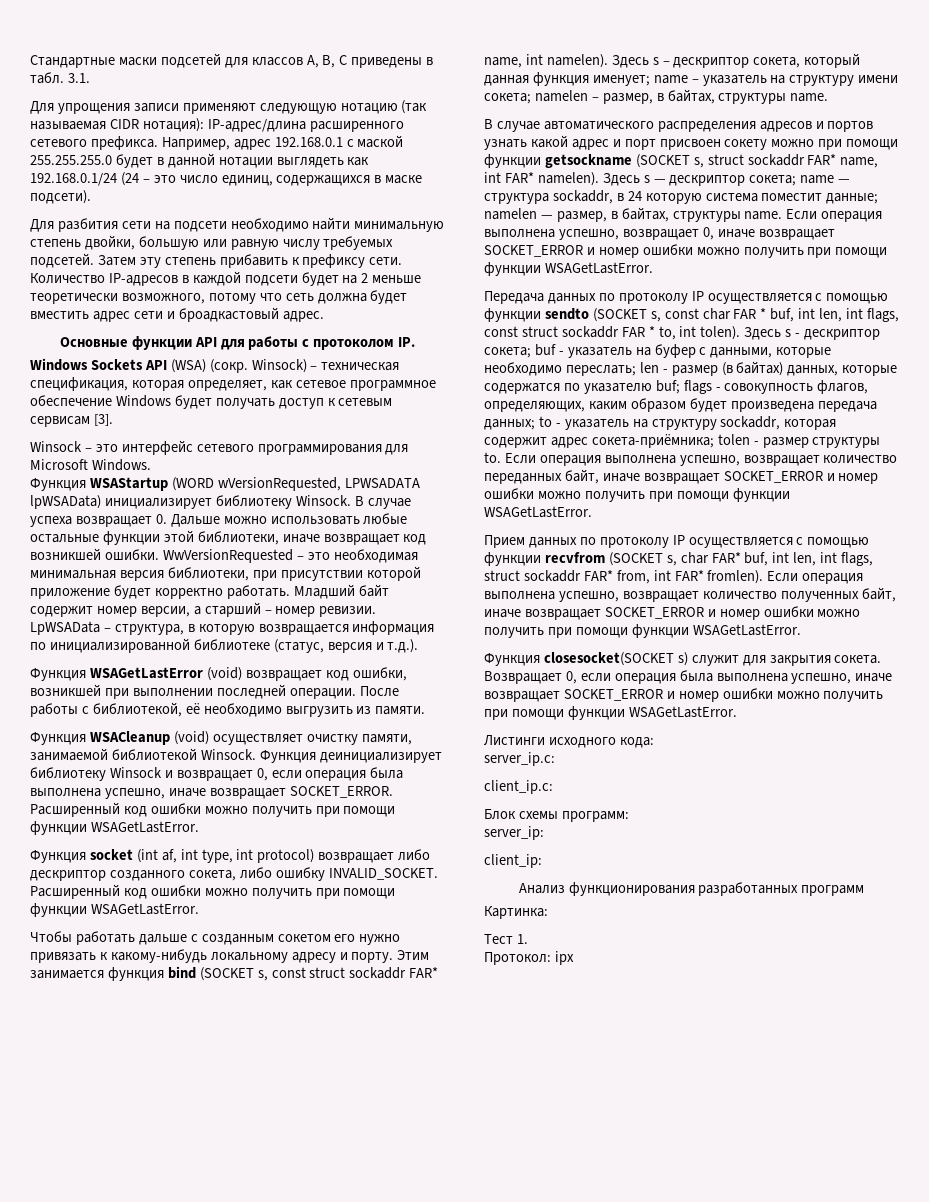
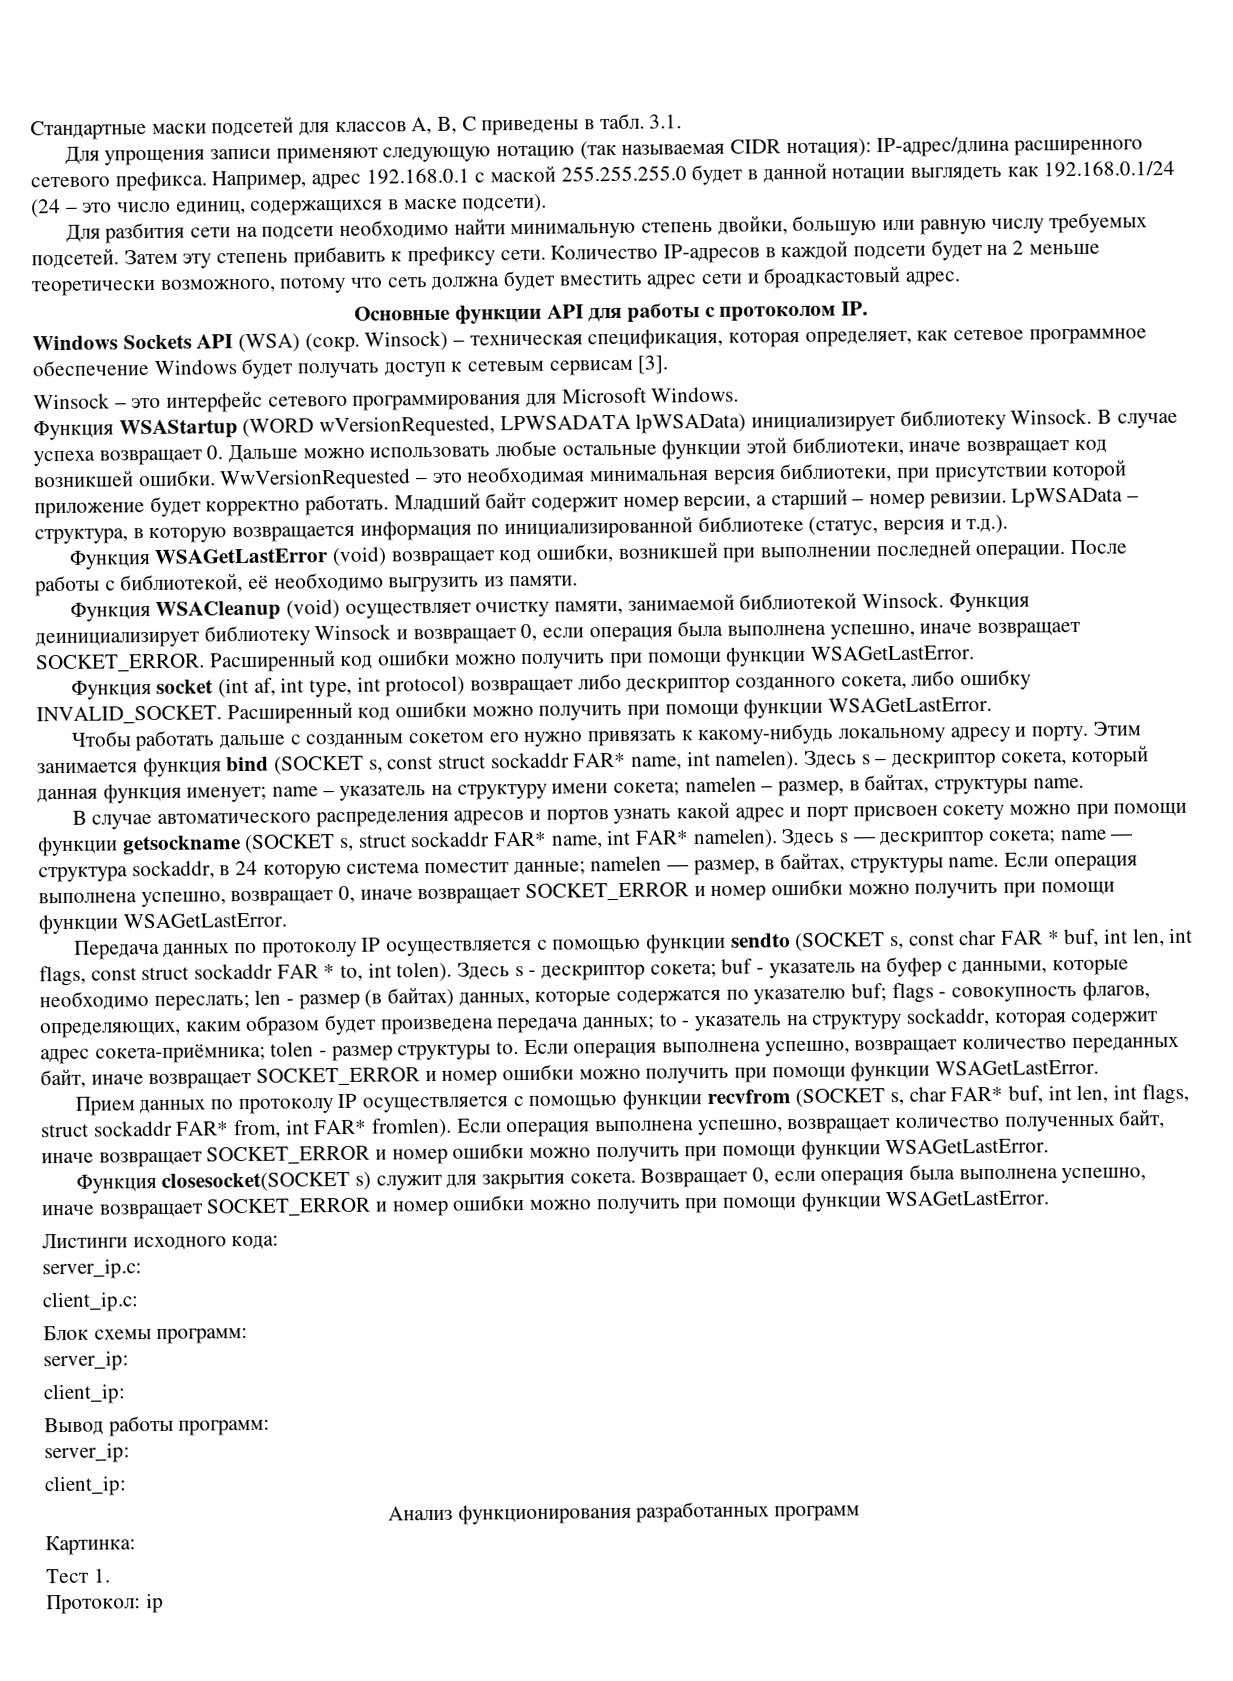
(542, 861) none -> [44,1415,271,1437] [44,1442,130,1464] [44,1475,127,1497] // Вывод работы программ: // server_ip: // client_ip:
[554,951,574,965] ipx -> [145,1592,164,1614] ip

